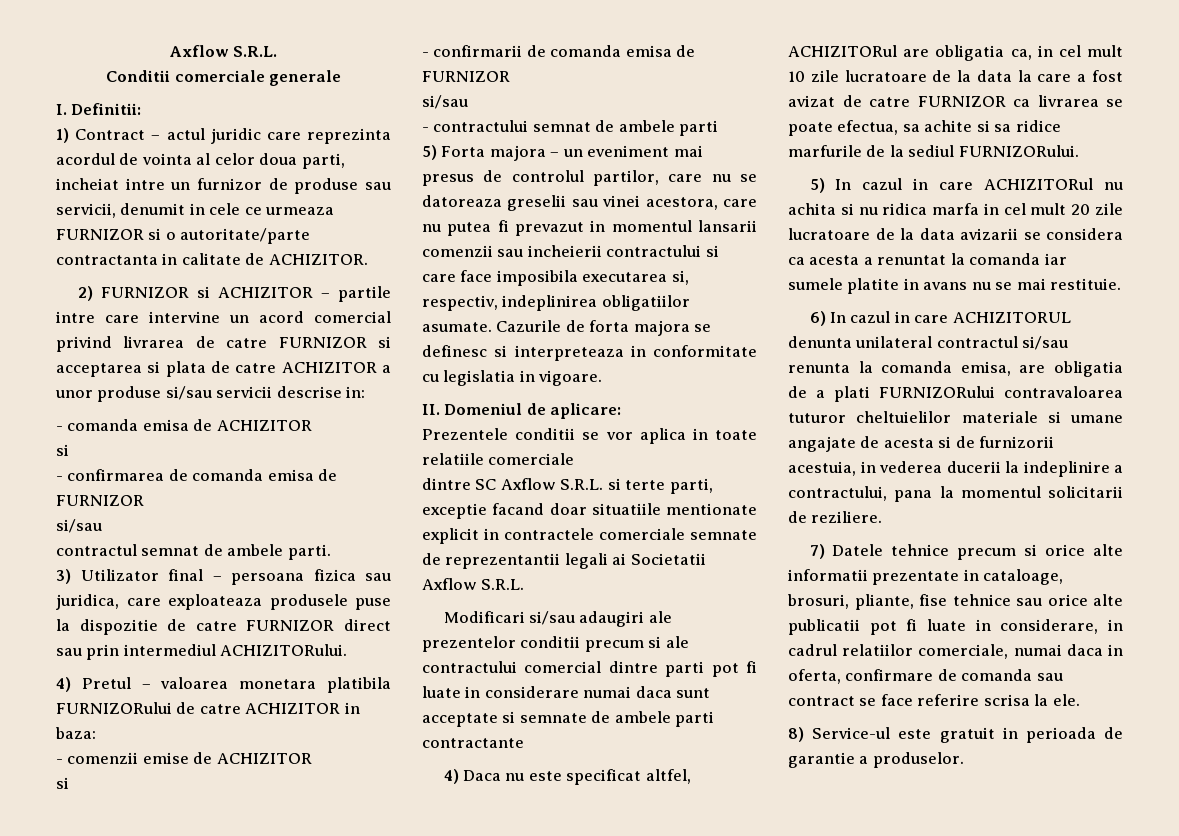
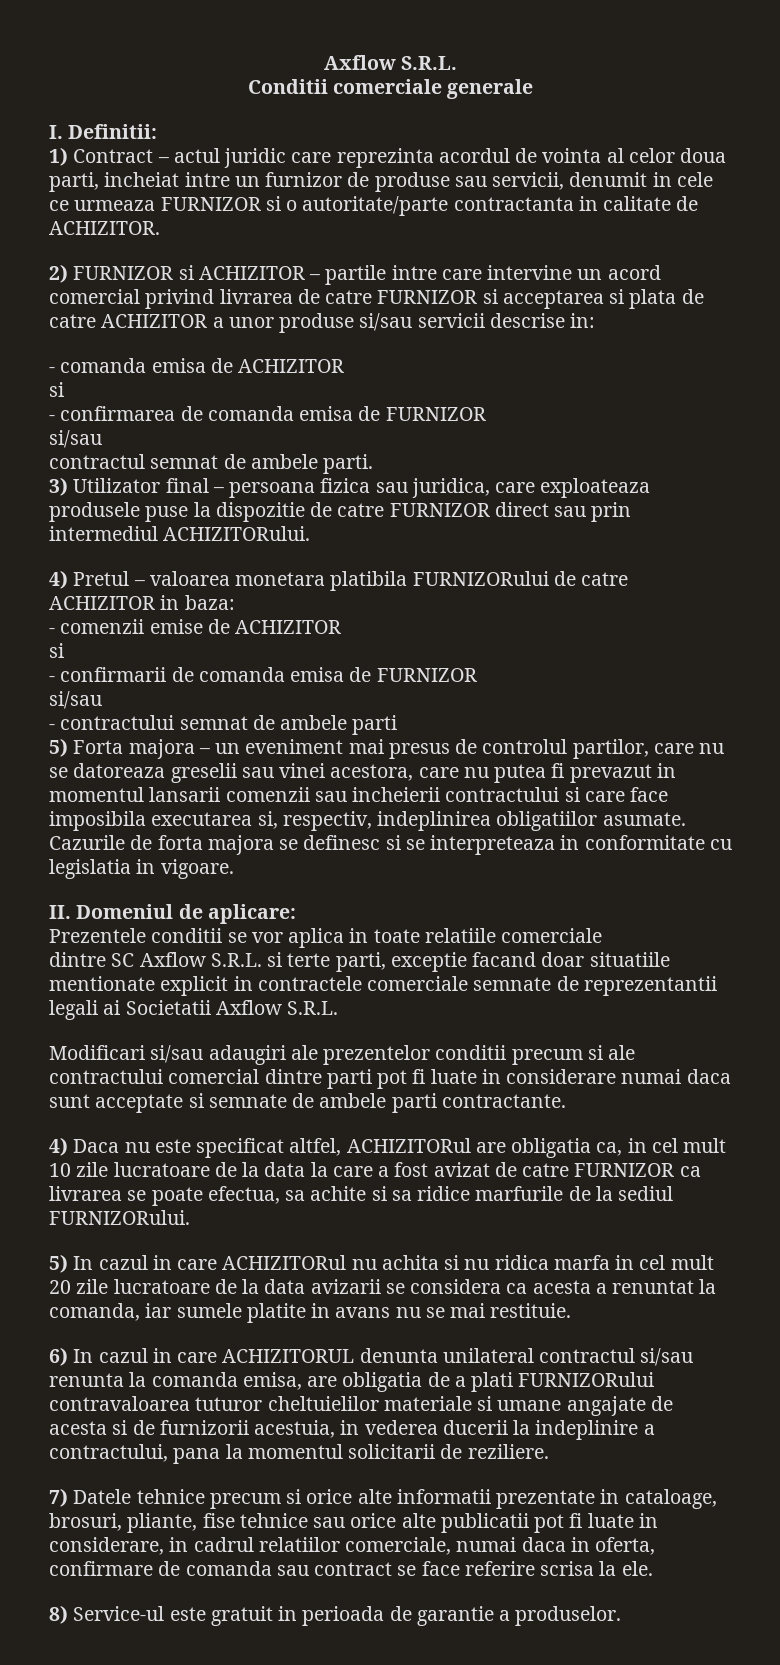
(508, 351) none -> [405,839,425,850] se
[422,738,524,748] contractante -> [441,1094,566,1108] contractante.
[969,253,1041,265] comanda -> [49,1303,140,1321] comanda,

